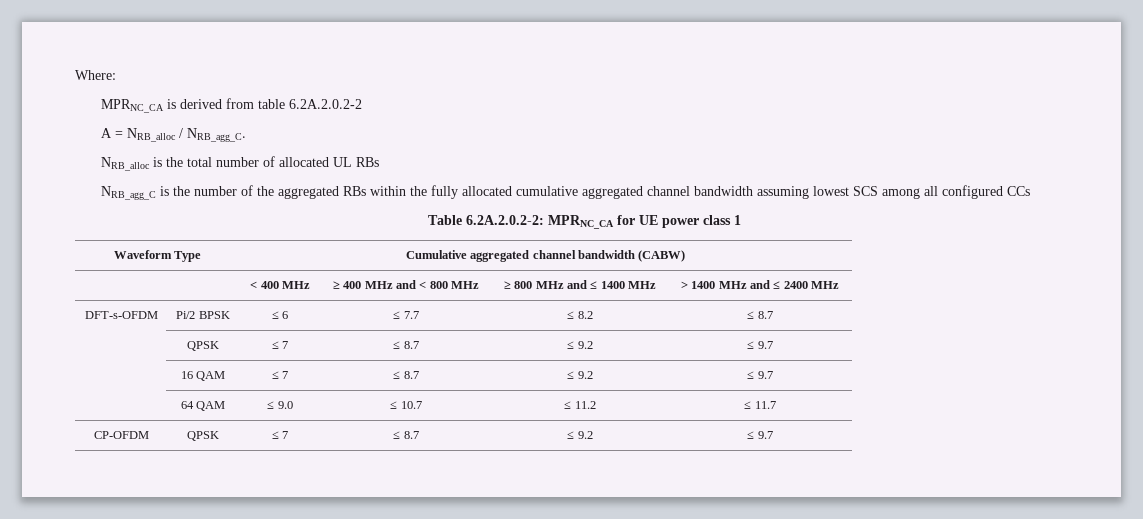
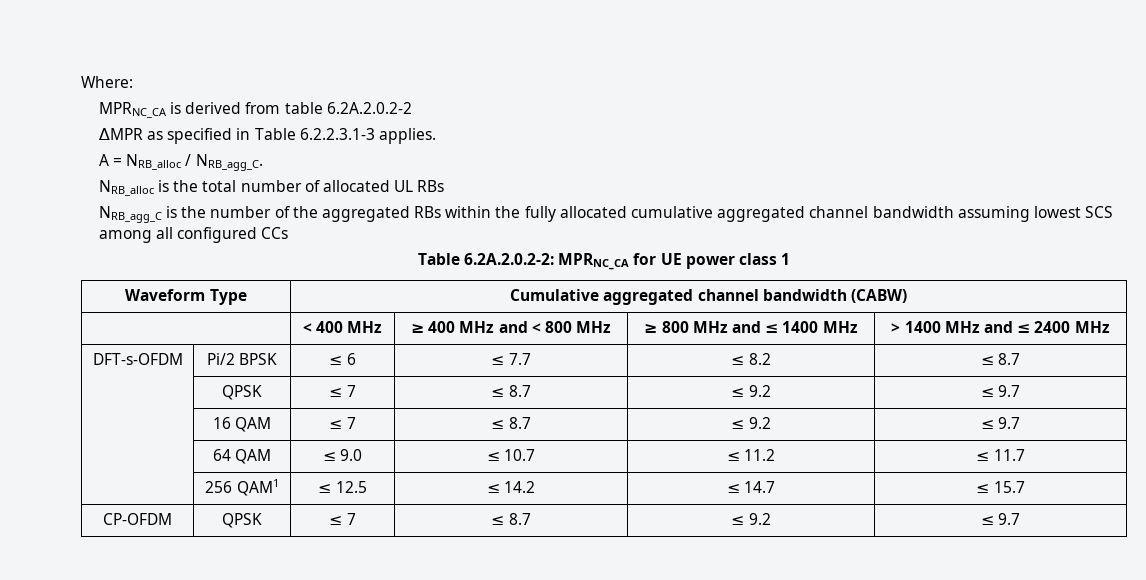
(362, 104) none -> [97,128,436,144] // ∆MPR as specified in Table 6.2.2.3.1-3 applies.
(776, 405) none -> [205,479,279,496] [318,481,367,493] [486,481,536,493] [726,481,776,493] [976,481,1025,493] // | 256 QAM1 | ≤ 12.5 | ≤ 14.2 | ≤ 14.7 | ≤ 15.7

